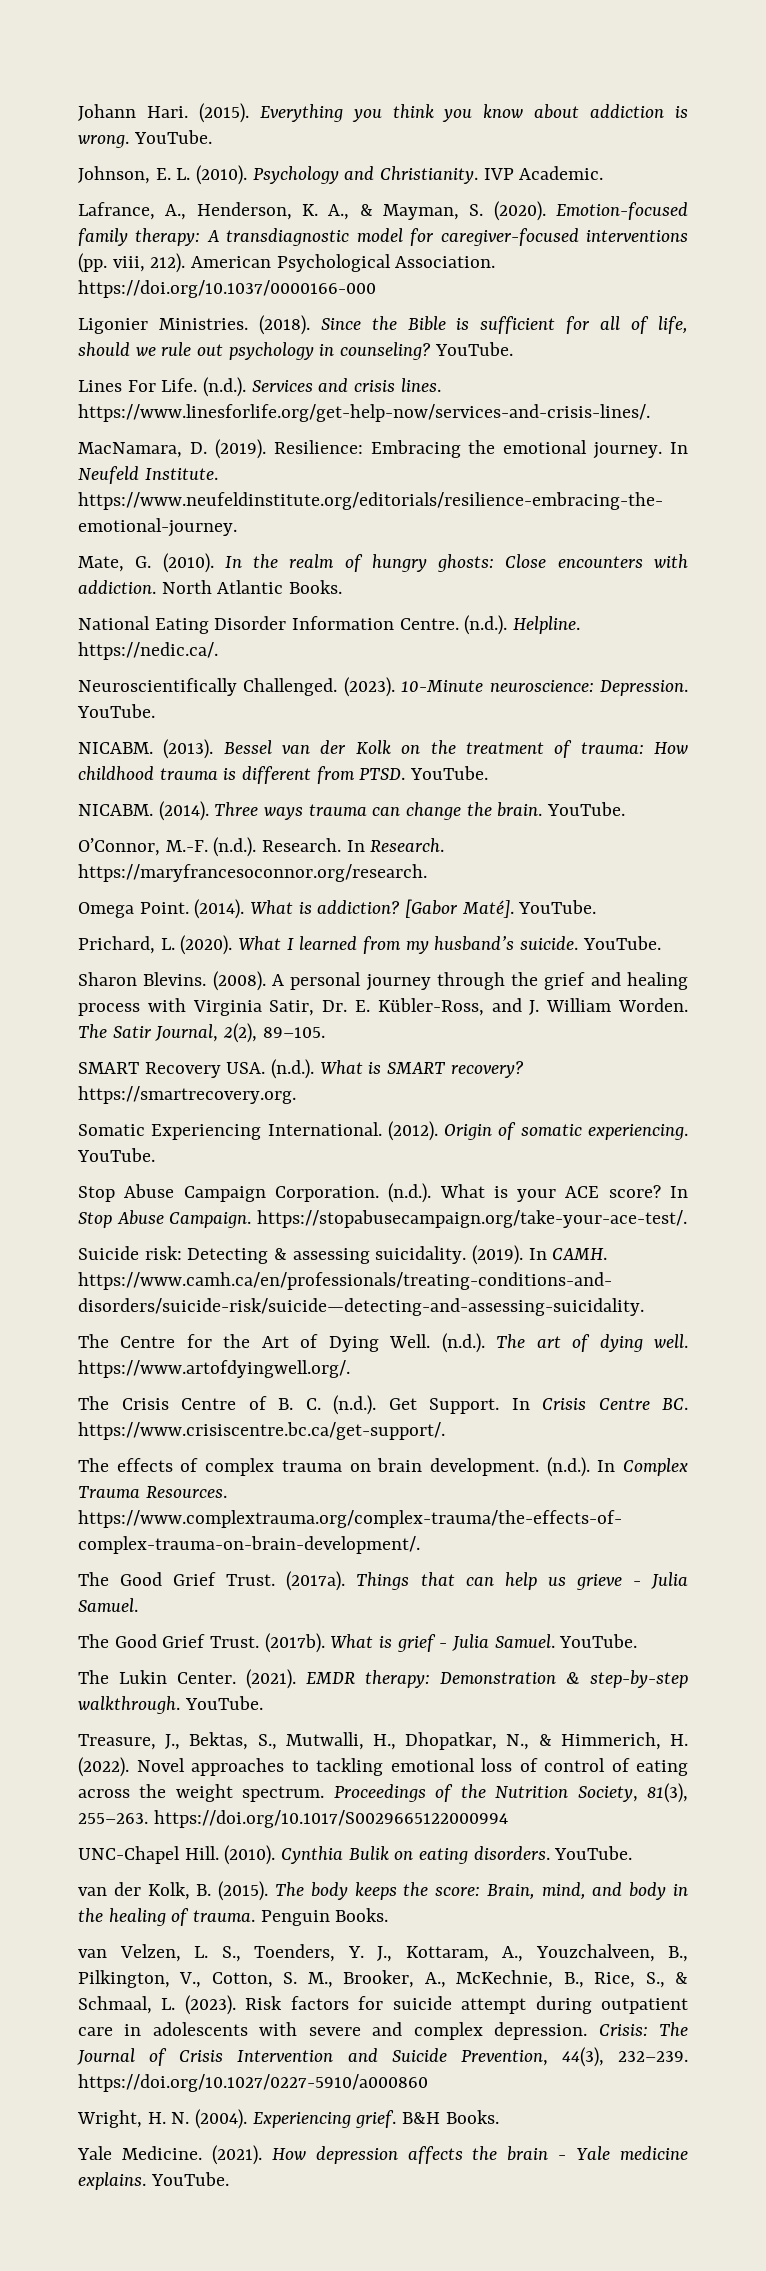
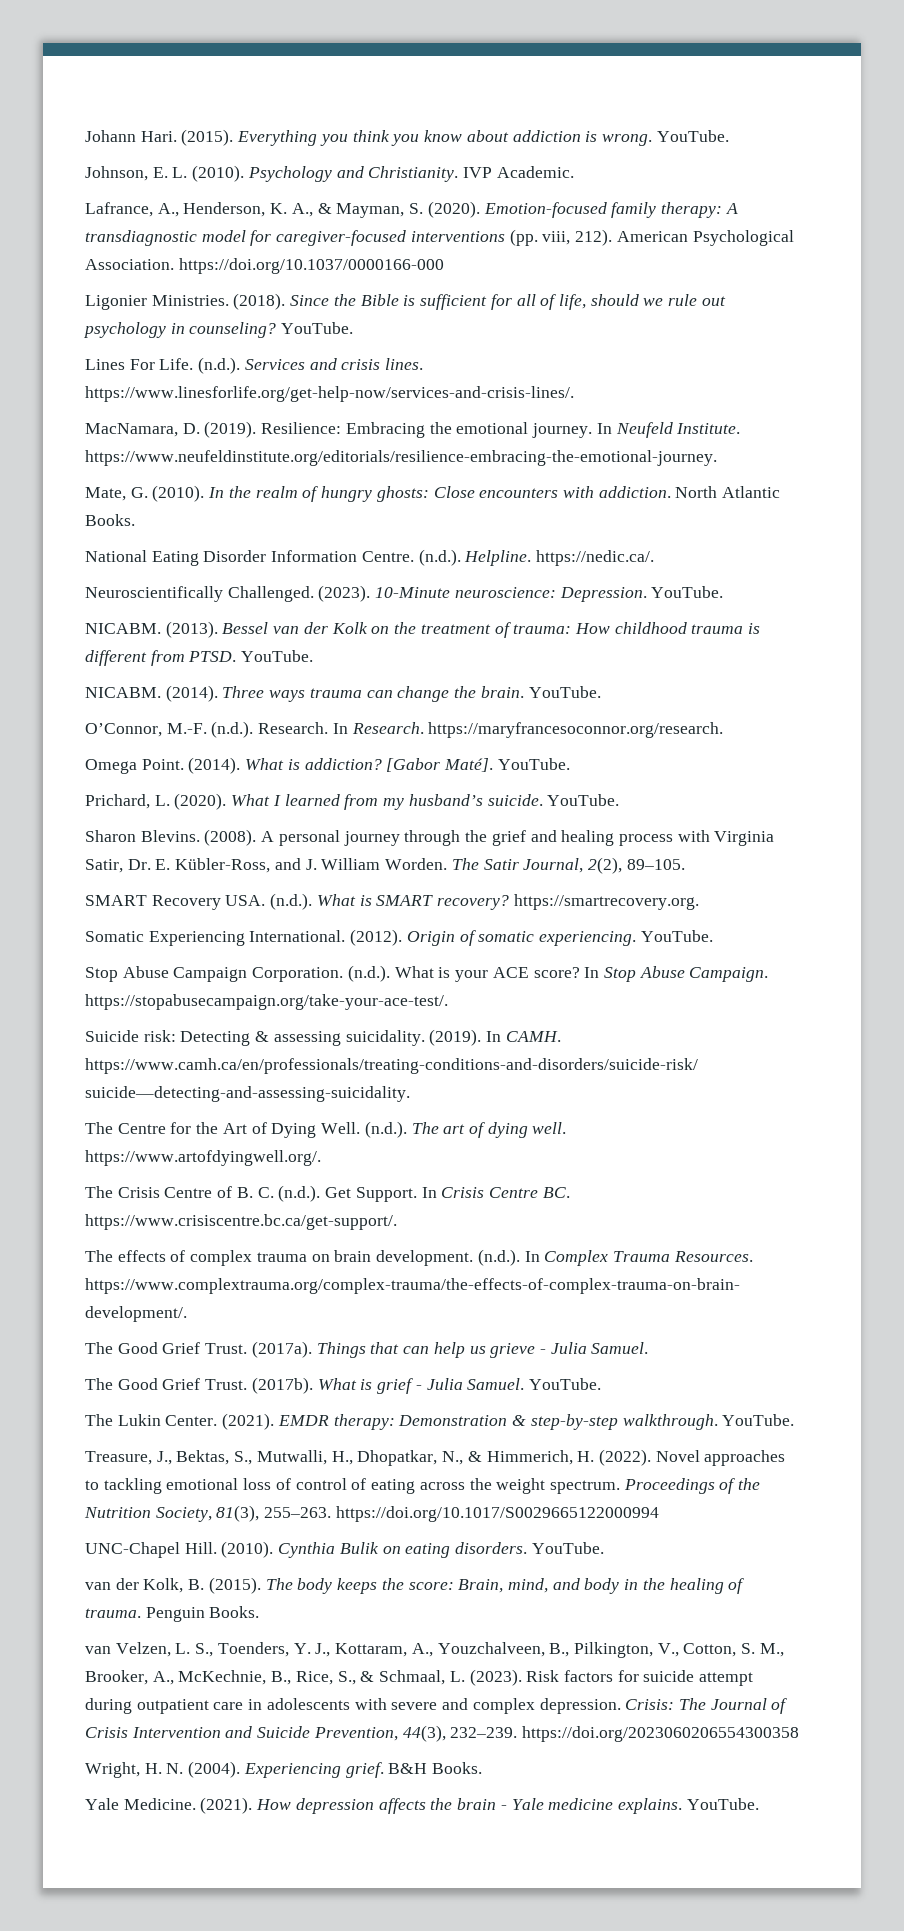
[78,2074,428,2092] https://doi.org/10.1027/0227-5910/a000860 -> [522,1726,800,1742] https://doi.org/2023060206554300358

